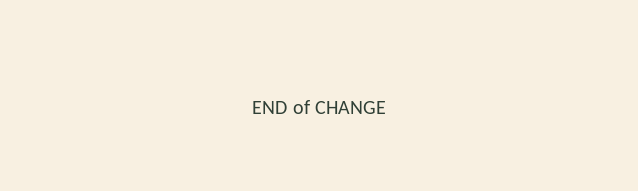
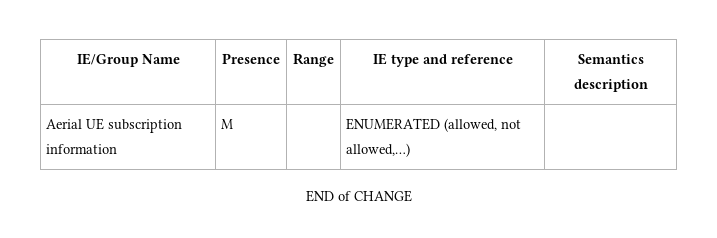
(252, 107) none -> [76,53,180,67] [222,53,280,64] [293,53,334,67] [372,53,513,67] [577,54,644,64] [573,79,648,92] [46,118,183,133] [46,144,118,154] [221,119,234,129] [346,118,522,132] [346,143,411,157] IE/Group Name | Presence | Range | IE type and reference | Semantics description // Aerial UE subscription information | M | | ENUMERATED (allowed, not allowed,…) | //

